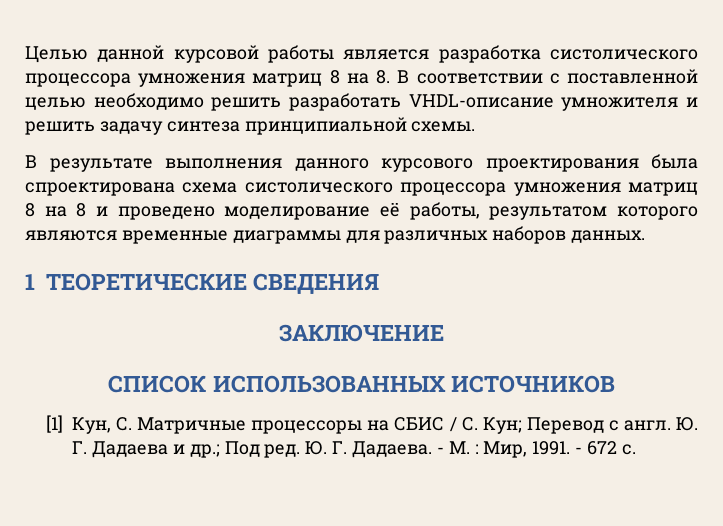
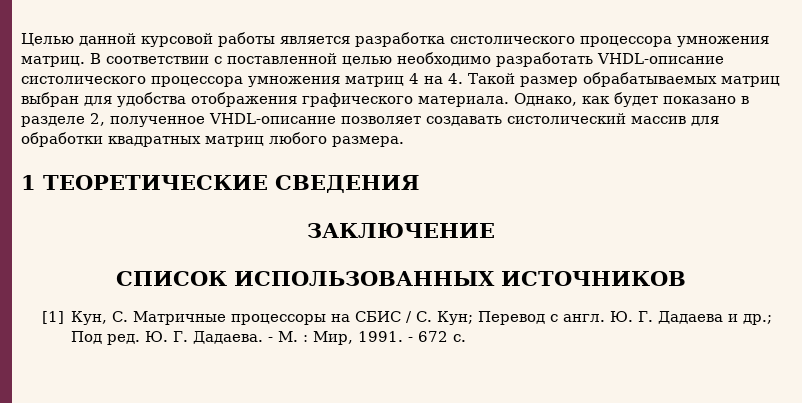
[252,70,391,87] матриц 8 на 8. -> [21,56,85,67] матриц.
[211,97,282,111] решить -> (491, 59) none
[561,97,698,111] [25,117,476,135] [25,154,698,172] [25,182,699,196] [25,202,699,220] [25,226,646,244] умножителя и решить задачу синтеза принципиальной схемы. // В результате выполнения данного курсового проектирования была спроектирована схема систолического процессора умножения матриц 8 на 8 и проведено моделирование её работы, результатом которого являются временные диаграммы для различных наборов данных. -> [21,72,780,87] [21,92,749,107] [21,113,719,127] [21,132,404,147] систолического процессора умножения матриц 4 на 4. Такой размер обрабатываемых матриц выбран для удобства отображения графического материала. Однако, как будет показано в разделе 2, полученное VHDL-описание позволяет создавать систолический массив для обработки квадратных матриц любого размера.

